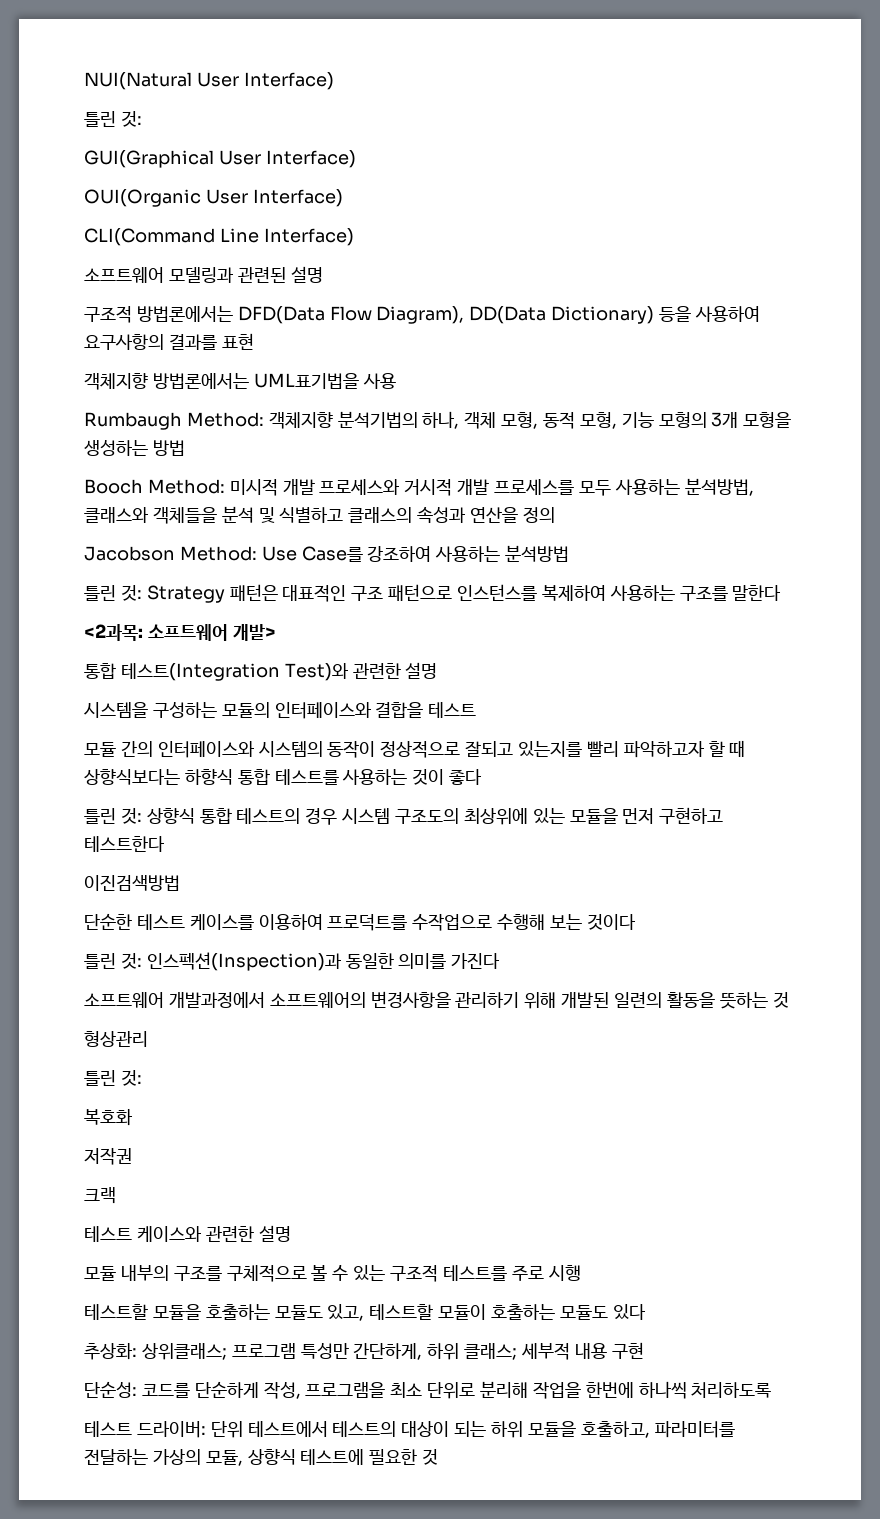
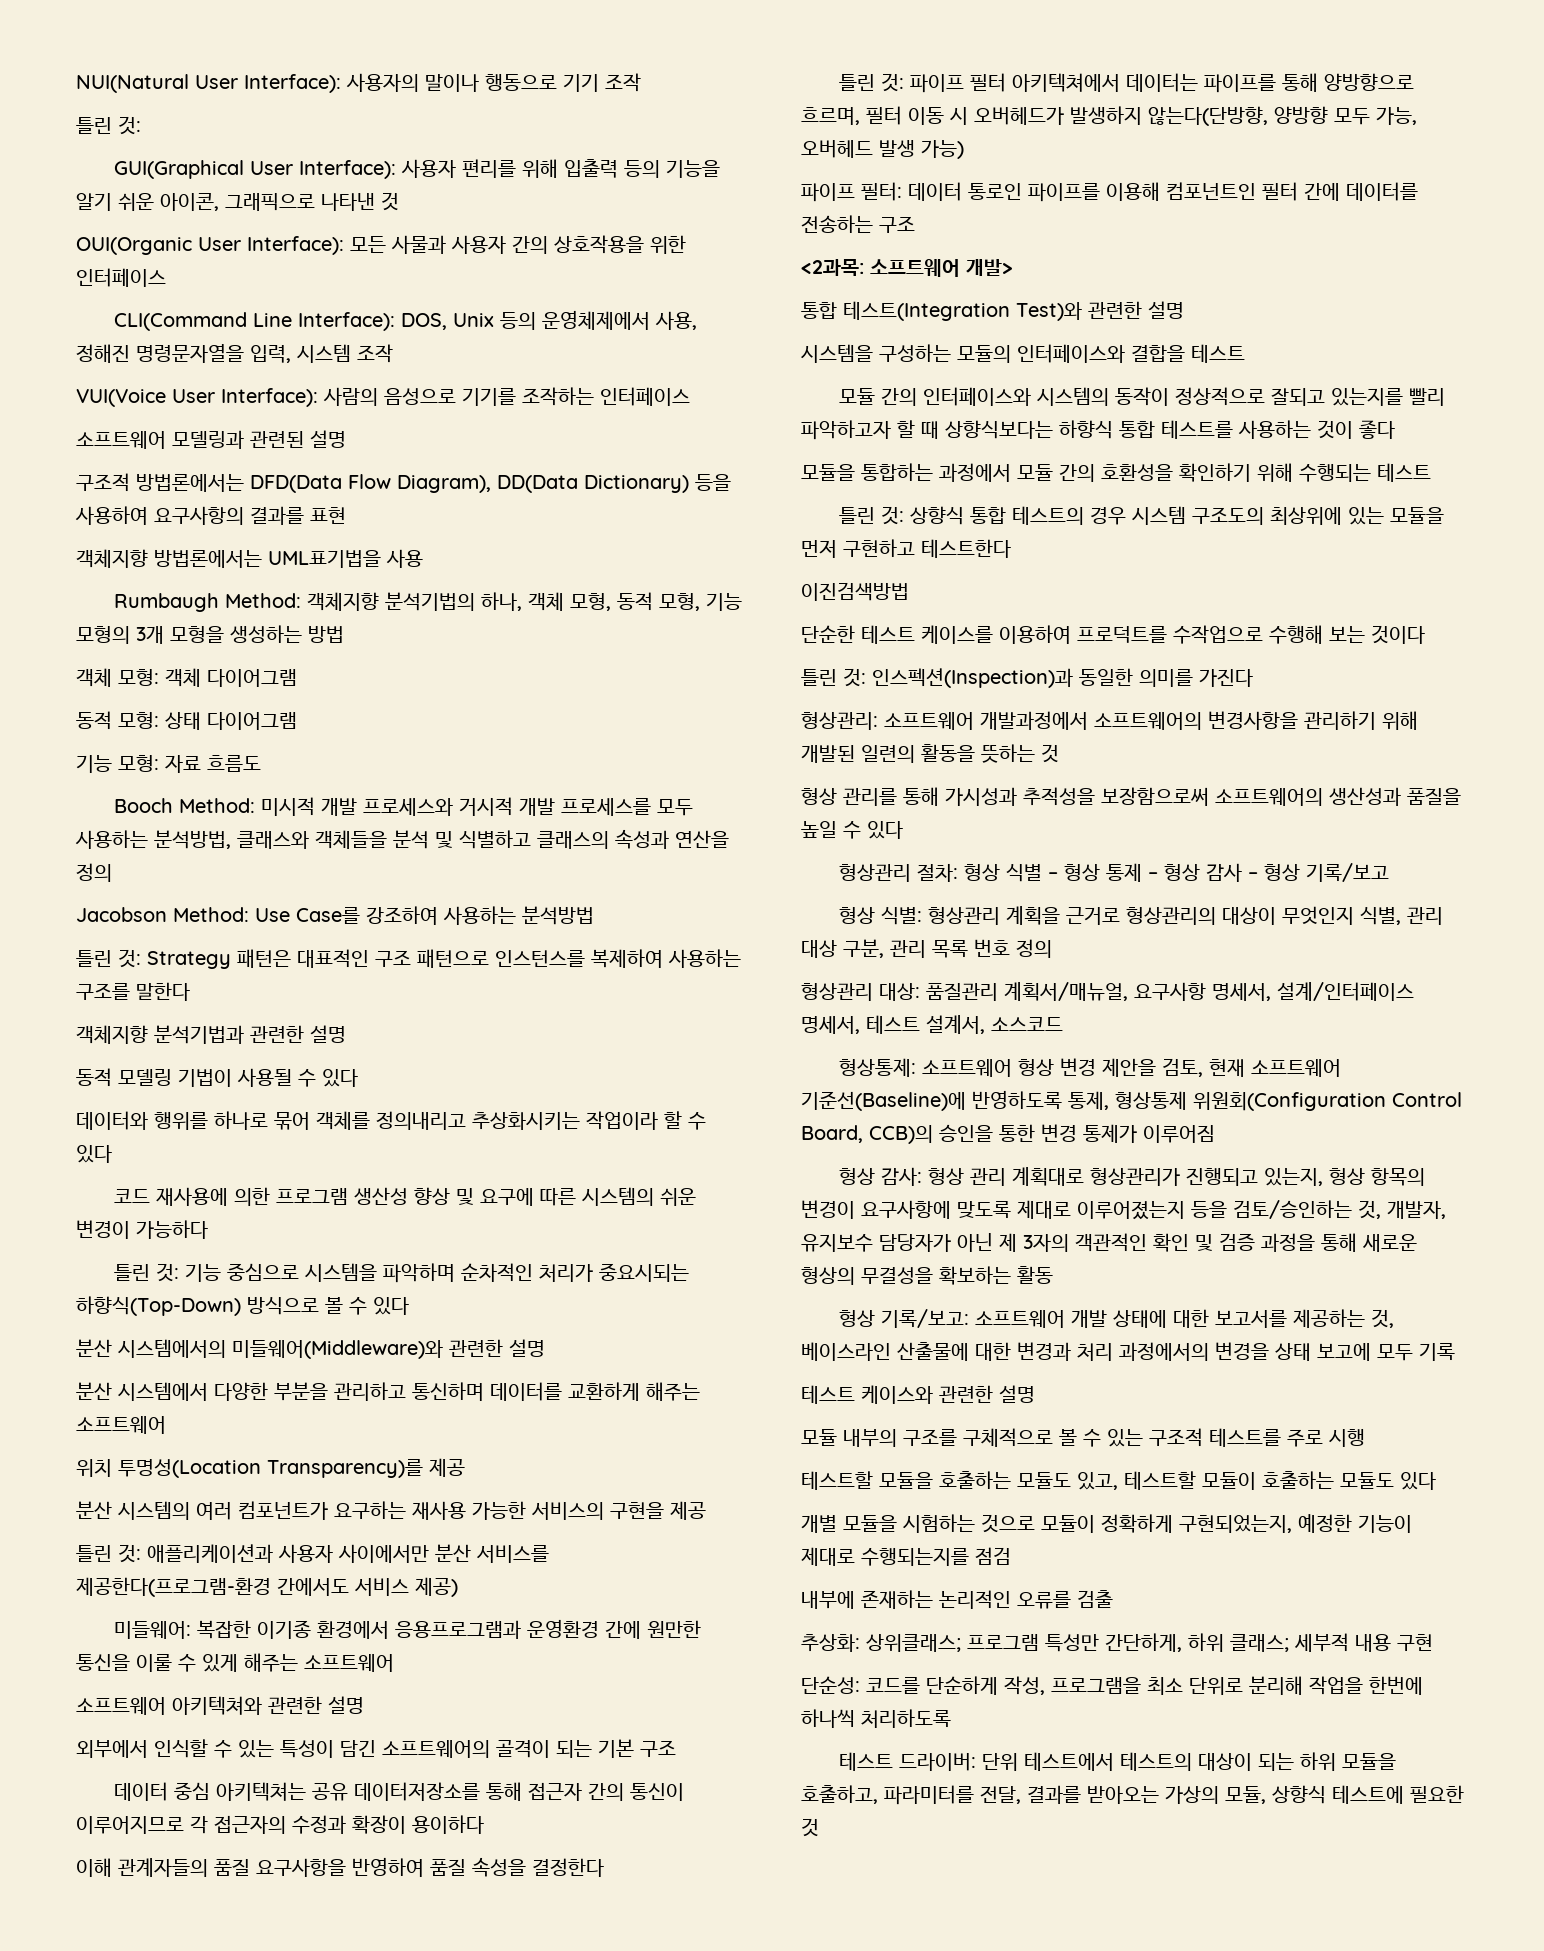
[243,72,334,90] [84,111,142,127] [84,150,356,168] [84,189,343,207] [84,228,354,246] Interface) // 틀린 것: // GUI(Graphical User Interface) // OUI(Organic User Interface) // CLI(Command Line Interface) -> [244,73,641,93] [76,116,141,135] [114,159,721,179] [76,192,399,211] [76,235,686,255] [76,268,166,287] [114,310,698,331] [76,344,393,363] [76,387,690,407] Interface): 사용자의 말이나 행동으로 기기 조작 // 틀린 것: // GUI(Graphical User Interface): 사용자 편리를 위해 입출력 등의 기능을 알기 쉬운 아이콘, 그래픽으로 나타낸 것 // OUI(Organic User Interface): 모든 사물과 사용자 간의 상호작용을 위한 인터페이스 // CLI(Command Line Interface): DOS, Unix 등의 운영체제에서 사용, 정해진 명령문자열을 입력, 시스템 조작 // VUI(Voice User Interface): 사람의 음성으로 기기를 조작하는 인터페이스
(185, 448) none -> [76,668,297,687] [76,711,297,730] [76,755,261,773] // 객체 모형: 객체 다이어그램 // 동적 모형: 상태 다이어그램 // 기능 모형: 자료 흐름도
(782, 593) none -> [76,1025,346,1044] [76,1068,358,1087] [76,1111,706,1130] [76,1145,112,1163] [114,1187,697,1206] [76,1220,208,1239] [114,1263,690,1283] [76,1296,409,1316] [76,1339,545,1359] [76,1382,700,1401] [76,1416,166,1434] [76,1458,465,1478] [76,1501,706,1520] [76,1544,549,1563] [76,1577,458,1597] [114,1619,702,1639] [76,1653,394,1672] [76,1696,364,1715] [76,1739,676,1758] [114,1782,685,1801] [76,1815,484,1834] [76,1857,604,1877] [839,73,1415,93] [801,106,1417,126] [801,140,964,159] [801,182,1418,202] [801,215,915,233] // 객체지향 분석기법과 관련한 설명 // 동적 모델링 기법이 사용될 수 있다 // 데이터와 행위를 하나로 묶어 객체를 정의내리고 추상화시키는 작업이라 할 수 있다 // 코드 재사용에 의한 프로그램 생산성 향상 및 요구에 따른 시스템의 쉬운 변경이 가능하다 // 틀린 것: 기능 중심으로 시스템을 파악하며 순차적인 처리가 중요시되는 하향식(Top-Down) 방식으로 볼 수 있다 // 분산 시스템에서의 미들웨어(Middleware)와 관련한 설명 // 분산 시스템에서 다양한 부분을 관리하고 통신하며 데이터를 교환하게 해주는 소프트웨어 // 위치 투명성(Location Transparency)를 제공 // 분산 시스템의 여러 컴포넌트가 요구하는 재사용 가능한 서비스의 구현을 제공 // 틀린 것: 애플리케이션과 사용자 사이에서만 분산 서비스를 제공한다(프로그램-환경 간에서도 서비스 제공) // 미들웨어: 복잡한 이기종 환경에서 응용프로그램과 운영환경 간에 원만한 통신을 이룰 수 있게 해주는 소프트웨어 // 소프트웨어 아키텍쳐와 관련한 설명 // 외부에서 인식할 수 있는 특성이 담긴 소프트웨어의 골격이 되는 기본 구조 // 데이터 중심 아키텍쳐는 공유 데이터저장소를 통해 접근자 간의 통신이 이루어지므로 각 접근자의 수정과 확장이 용이하다 // 이해 관계자들의 품질 요구사항을 반영하여 품질 속성을 결정한다 // 틀린 것: 파이프 필터 아키텍쳐에서 데이터는 파이프를 통해 양방향으로 흐르며, 필터 이동 시 오버헤드가 발생하지 않는다(단방향, 양방향 모두 가능, 오버헤드 발생 가능) // 파이프 필터: 데이터 통로인 파이프를 이용해 컴포넌트인 필터 간에 데이터를 전송하는 구조
(483, 777) none -> [801,463,1431,482] // 모듈을 통합하는 과정에서 모듈 간의 호환성을 확인하기 위해 수행되는 테스트
(501, 961) none -> [801,712,878,730] 형상관리:
[84,1031,148,1047] [84,1070,142,1086] [84,1108,133,1126] [84,1147,132,1165] [84,1187,116,1204] 형상관리 // 틀린 것: // 복호화 // 저작권 // 크랙 -> [801,787,1461,806] [801,821,903,839] [839,863,1390,882] [839,906,1444,925] [801,939,1052,958] [801,982,1414,1001] [801,1015,1063,1034] [839,1058,1342,1077] [801,1090,1462,1111] [801,1124,1215,1144] [839,1167,1426,1186] [801,1200,1446,1220] [801,1233,1417,1252] [801,1266,1053,1285] [839,1309,1395,1328] [801,1342,1455,1361] 형상 관리를 통해 가시성과 추적성을 보장함으로써 소프트웨어의 생산성과 품질을 높일 수 있다 // 형상관리 절차: 형상 식별 – 형상 통제 – 형상 감사 – 형상 기록/보고 // 형상 식별: 형상관리 계획을 근거로 형상관리의 대상이 무엇인지 식별, 관리 대상 구분, 관리 목록 번호 정의 // 형상관리 대상: 품질관리 계획서/매뉴얼, 요구사항 명세서, 설계/인터페이스 명세서, 테스트 설계서, 소스코드 // 형상통제: 소프트웨어 형상 변경 제안을 검토, 현재 소프트웨어 기준선(Baseline)에 반영하도록 통제, 형상통제 위원회(Configuration Control Board, CCB)의 승인을 통한 변경 통제가 이루어짐 // 형상 감사: 형상 관리 계획대로 형상관리가 진행되고 있는지, 형상 항목의 변경이 요구사항에 맞도록 제대로 이루어졌는지 등을 검토/승인하는 것, 개발자, 유지보수 담당자가 아닌 제 3자의 객관적인 확인 및 검증 과정을 통해 새로운 형상의 무결성을 확보하는 활동 // 형상 기록/보고: 소프트웨어 개발 상태에 대한 보고서를 제공하는 것, 베이스라인 산출물에 대한 변경과 처리 과정에서의 변경을 상태 보고에 모두 기록
(646, 1312) none -> [801,1514,1412,1533] [801,1547,1011,1566] [801,1590,1113,1609] // 개별 모듈을 시험하는 것으로 모듈이 정확하게 구현되었는지, 예정한 기능이 제대로 수행되는지를 점검 // 내부에 존재하는 논리적인 오류를 검출
[84,1449,148,1465] 전달하는 -> [980,1785,1159,1804] 전달, 결과를 받아오는

